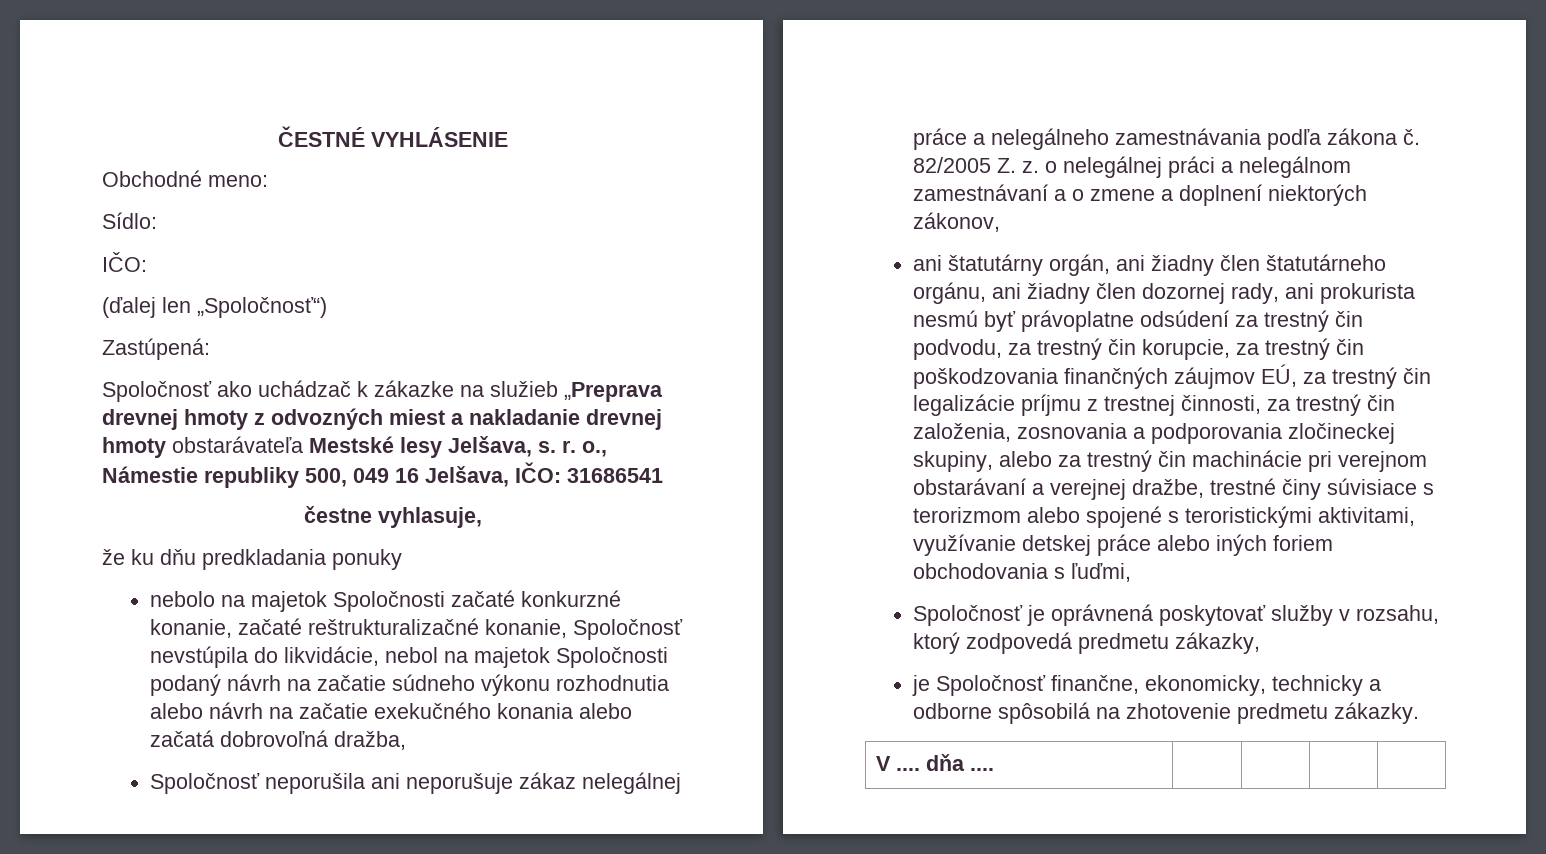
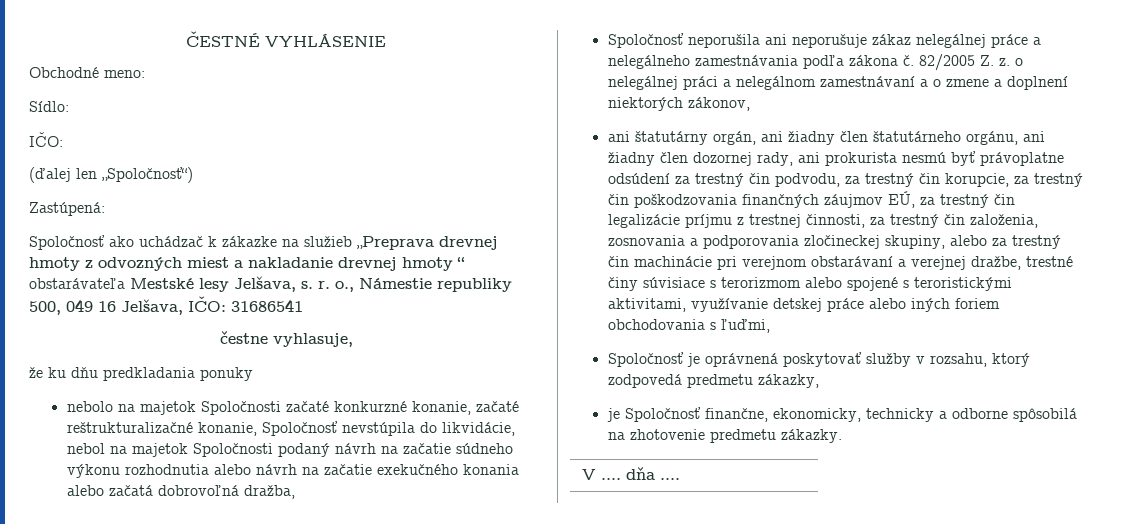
(166, 447) none -> [457,257,465,268] “

